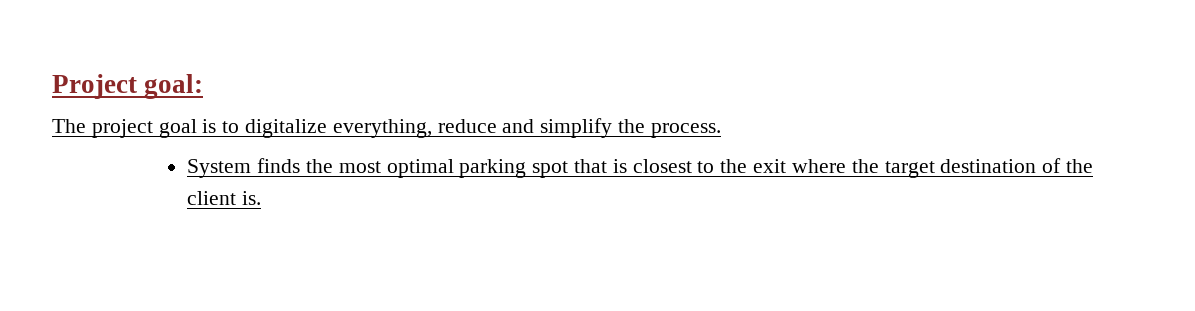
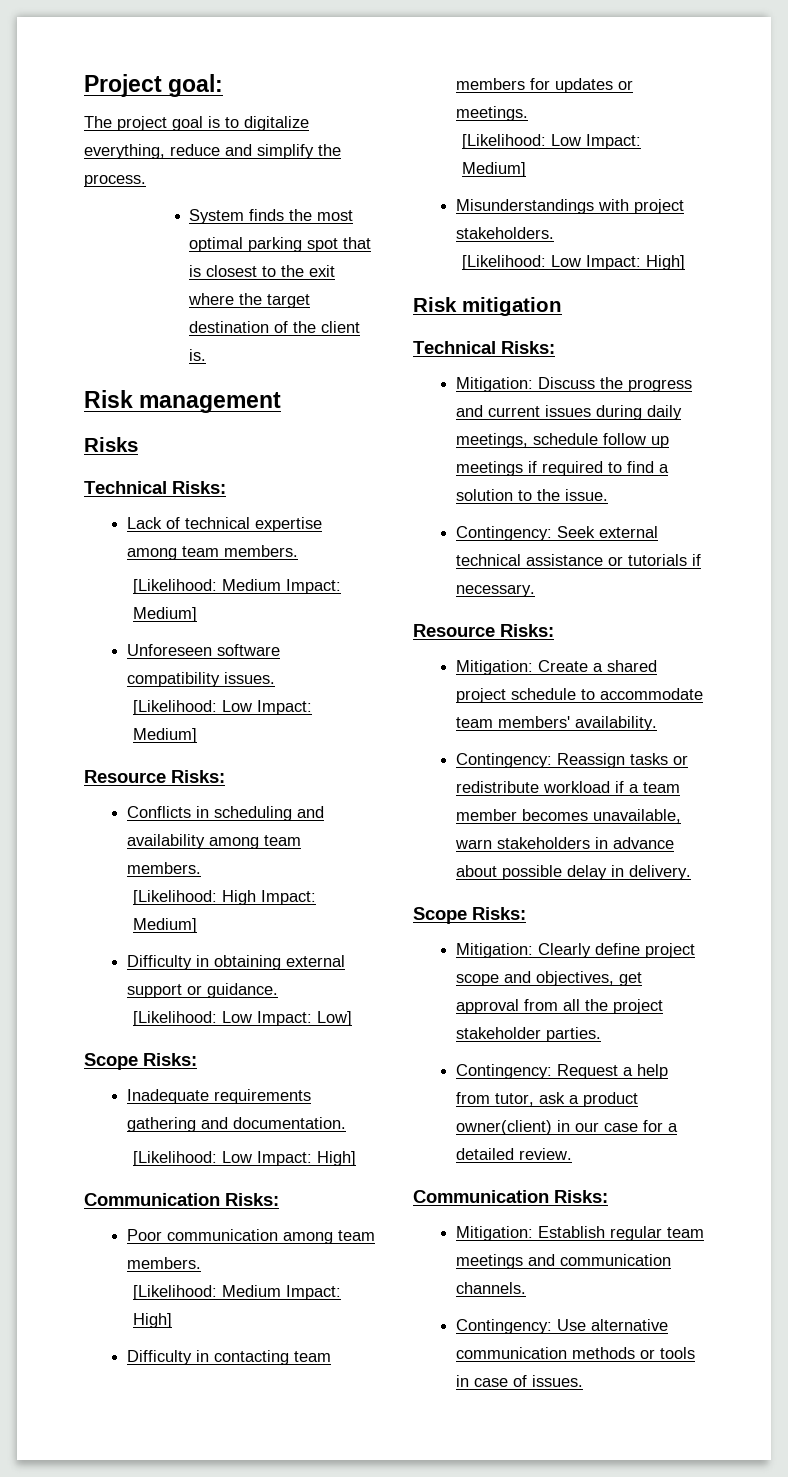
(262, 198) none -> [84,390,282,413] [84,437,138,452] [84,481,226,494] [126,517,322,532] [126,545,298,560] [132,579,341,594] [132,607,197,622] [126,644,280,656] [126,672,275,687] [132,700,312,715] [132,728,197,743] [84,770,225,783] [126,806,324,821] [126,834,301,849] [126,862,201,874] [132,890,316,905] [132,918,197,933] [126,955,345,970] [126,983,278,998] [132,1011,352,1026] [84,1053,197,1070] [126,1089,311,1104] [126,1117,346,1132] [132,1151,356,1166] [84,1193,279,1206] [126,1229,375,1244] [126,1257,201,1269] [132,1285,341,1300] [132,1313,172,1328] [126,1350,331,1365] [455,78,633,93] [455,106,528,121] [461,134,641,149] [461,162,526,177] [455,199,684,214] [455,227,554,239] [461,255,685,270] [413,297,562,316] [413,341,555,354] [455,377,692,392] [455,405,682,420] [455,433,669,448] [455,461,669,476] [455,489,608,501] [455,526,658,541] [455,554,701,566] [455,584,535,597] [413,624,554,637] [455,660,657,675] [455,688,703,703] [455,716,657,731] [455,753,688,768] [455,781,680,793] [455,809,681,823] [454,837,674,849] [455,865,691,880] [413,907,526,924] [455,943,695,958] [455,971,642,986] [455,999,663,1014] [455,1027,601,1042] [455,1064,668,1079] [455,1092,638,1107] [455,1120,678,1135] [455,1148,572,1160] [413,1190,608,1203] [455,1226,704,1241] [455,1254,671,1269] [455,1282,526,1294] [455,1319,668,1334] [455,1347,695,1359] [455,1375,583,1387] // Risk management // Risks // Technical Risks: // Lack of technical expertise among team members. // [Likelihood: Medium Impact: Medium] // Unforeseen software compatibility issues. // [Likelihood: Low Impact: Medium] // Resource Risks: // Conflicts in scheduling and availability among team members. // [Likelihood: High Impact: Medium] // Difficulty in obtaining external support or guidance. // [Likelihood: Low Impact: Low] // Scope Risks: // Inadequate requirements gathering and documentation. // [Likelihood: Low Impact: High] // Communication Risks: // Poor communication among team members. // [Likelihood: Medium Impact: High] // Difficulty in contacting team members for updates or meetings. // [Likelihood: Low Impact: Medium] // Misunderstandings with project stakeholders. // [Likelihood: Low Impact: High] // Risk mitigation // Technical Risks: // Mitigation: Discuss the progress and current issues during daily meetings, schedule follow up meetings if required to find a solution to the issue. // Contingency: Seek external technical assistance or tutorials if necessary. // Resource Risks: // Mitigation: Create a shared project schedule to accommodate team members' availability. // Contingency: Reassign tasks or redistribute workload if a team member becomes unavailable, warn stakeholders in advance about possible delay in delivery. // Scope Risks: // Mitigation: Clearly define project scope and objectives, get approval from all the project stakeholder parties. // Contingency: Request a help from tutor, ask a product owner(client) in our case for a detailed review. // Communication Risks: // Mitigation: Establish regular team meetings and communication channels. // Contingency: Use alternative communication methods or tools in case of issues.

